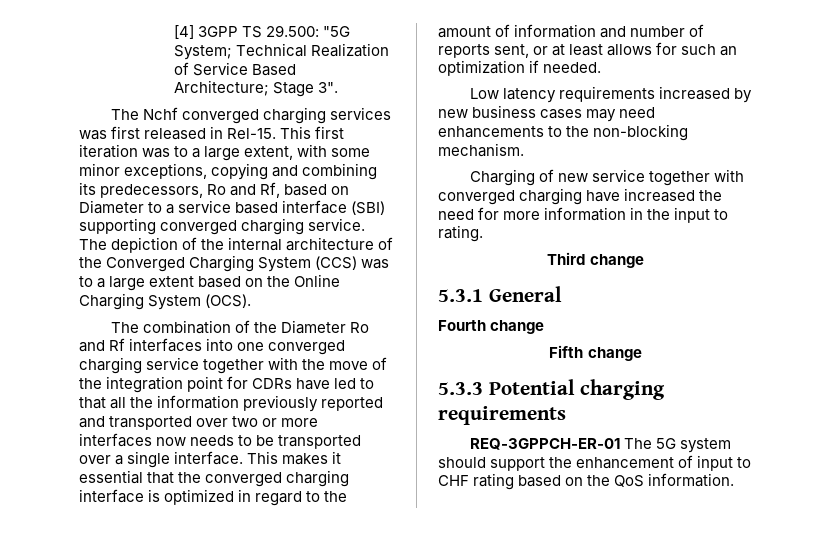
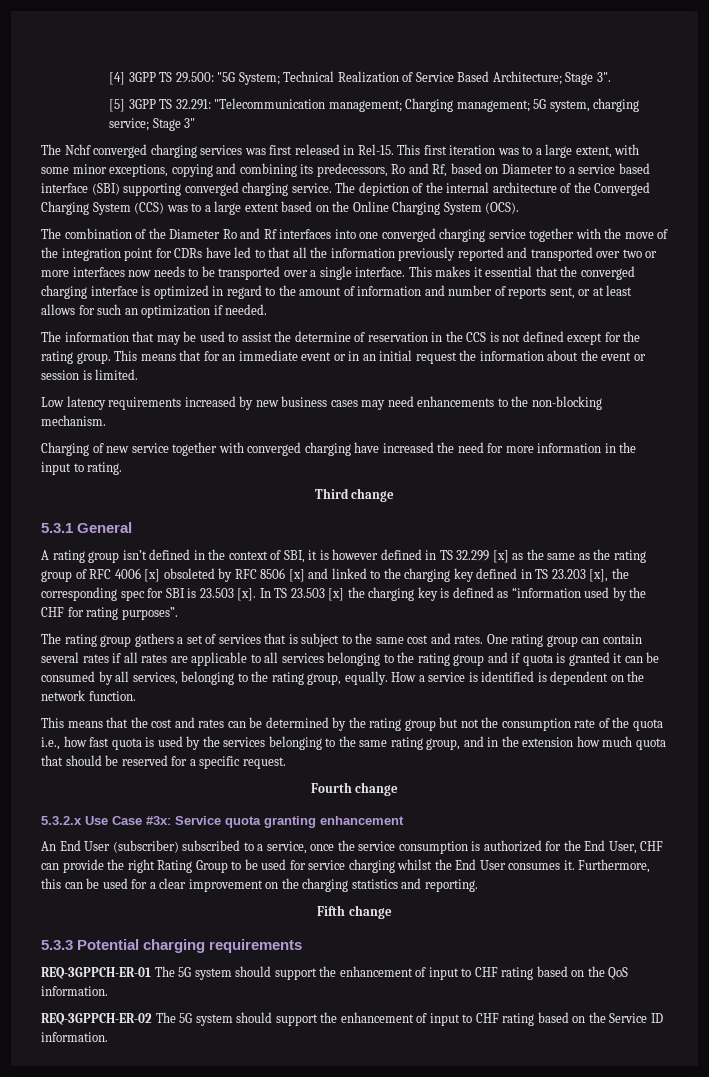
(338, 87) none -> [109,98,640,112] [109,118,196,131] // [5] 3GPP TS 32.291: "Telecommunication management; Charging management; 5G system, charging service; Stage 3"
(602, 67) none -> [41,331,641,345] [41,350,646,364] [41,369,139,380] // The information that may be used to assist the determine of reservation in the CCS is not defined except for the rating group. This means that for an immediate event or in an initial request the information about the event or session is limited.
[438,320,545,334] Fourth change -> [41,549,646,563] [41,568,629,582] [41,587,647,601] [41,607,178,620] [41,633,642,647] [41,652,660,666] [41,671,645,685] [41,690,136,701] [41,717,663,731] [41,736,666,750] [41,755,286,769] [310,782,399,796] [41,816,404,828] [41,840,664,854] [41,859,651,873] [41,878,478,892] A rating group isn’t defined in the context of SBI, it is however defined in TS 32.299 [x] as the same as the rating group of RFC 4006 [x] obsoleted by RFC 8506 [x] and linked to the charging key defined in TS 23.203 [x], the corresponding spec for SBI is 23.503 [x]. In TS 23.503 [x] the charging key is defined as “information used by the CHF for rating purposes”. // The rating group gathers a set of services that is subject to the same cost and rates. One rating group can contain several rates if all rates are applicable to all services belonging to the rating group and if quota is granted it can be consumed by all services, belonging to the rating group, equally. How a service is identified is dependent on the network function. // This means that the cost and rates can be determined by the rating group but not the consumption rate of the quota i.e., how fast quota is used by the services belonging to the same rating group, and in the extension how much quota that should be reserved for a specific request. // Fourth change // 5.3.2.x Use Case #3x: Service quota granting enhancement // An End User (subscriber) subscribed to a service, once the service consumption is authorized for the End User, CHF can provide the right Rating Group to be used for service charging whilst the End User consumes it. Furthermore, this can be used for a clear improvement on the charging statistics and reporting.
(735, 480) none -> [41,1012,663,1026] [41,1032,108,1042] // REQ-3GPPCH-ER-02 The 5G system should support the enhancement of input to CHF rating based on the Service ID information.

